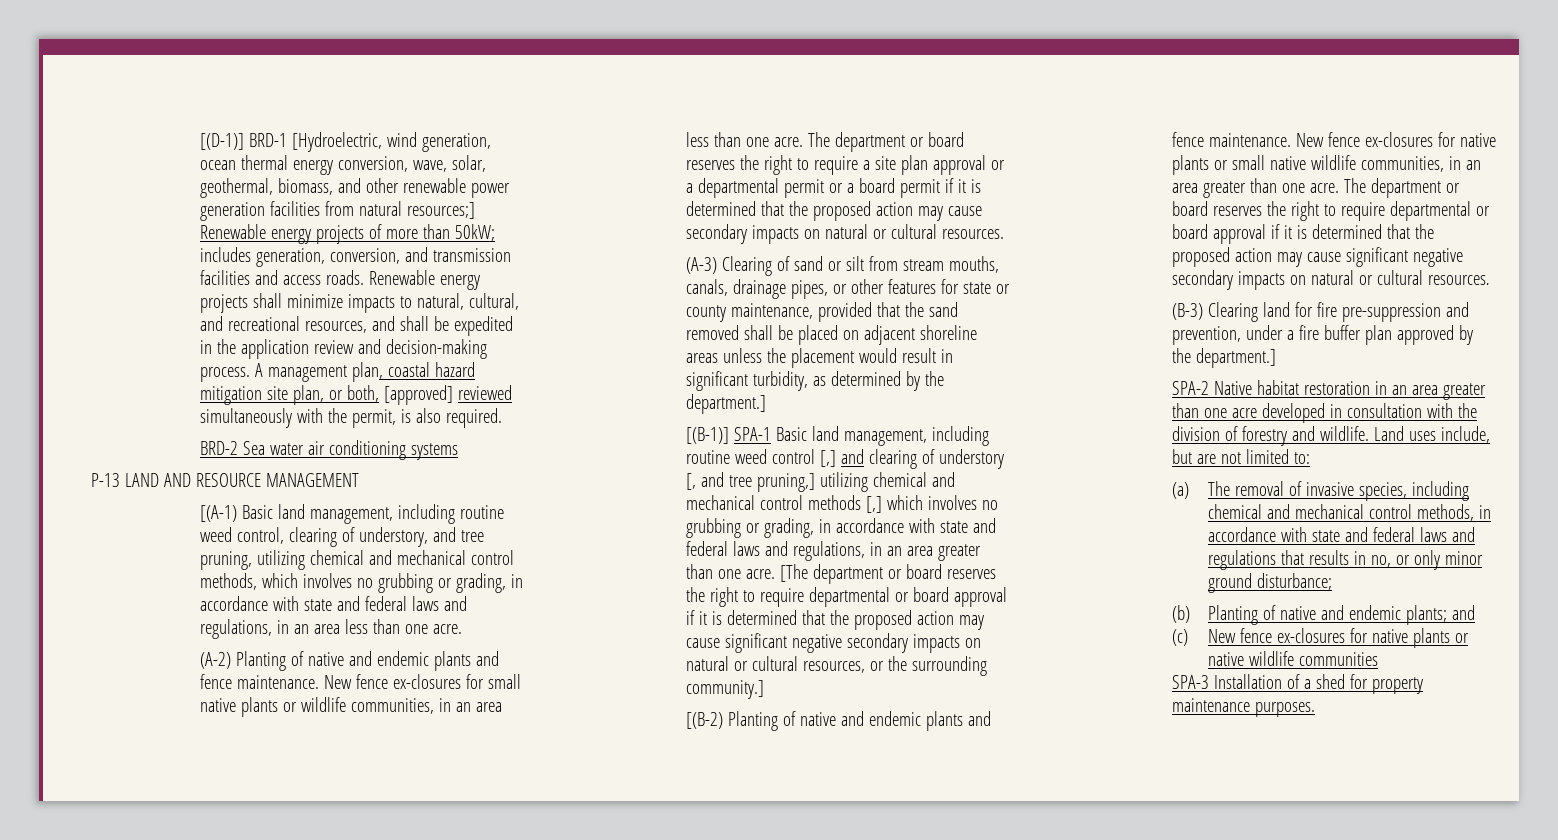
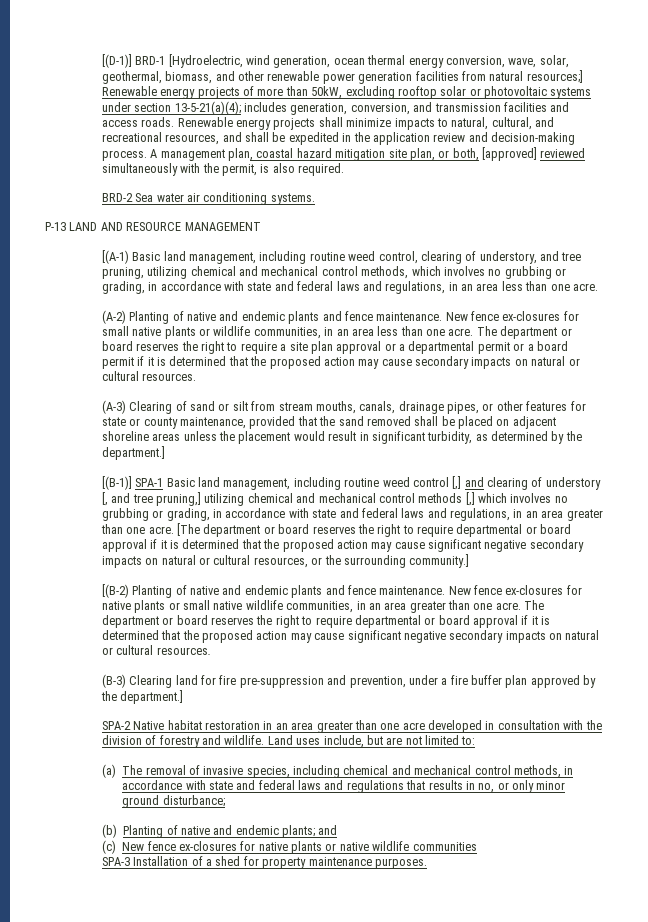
[454,224,495,241] 50kW; -> [311,86,592,99] [101,101,241,115] 50kW, excluding rooftop solar or photovoltaic systems under section 13-5-21(a)(4);
[410,443,458,460] systems -> [270,193,315,205] systems.

